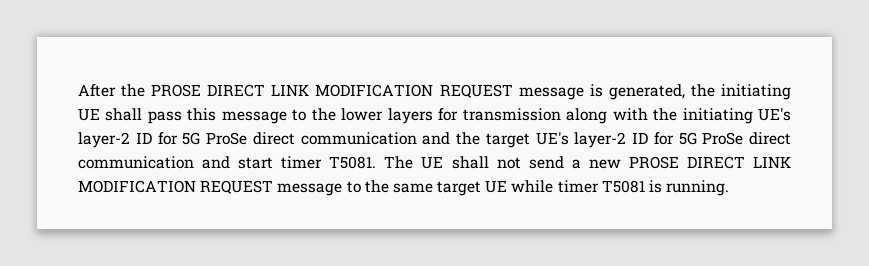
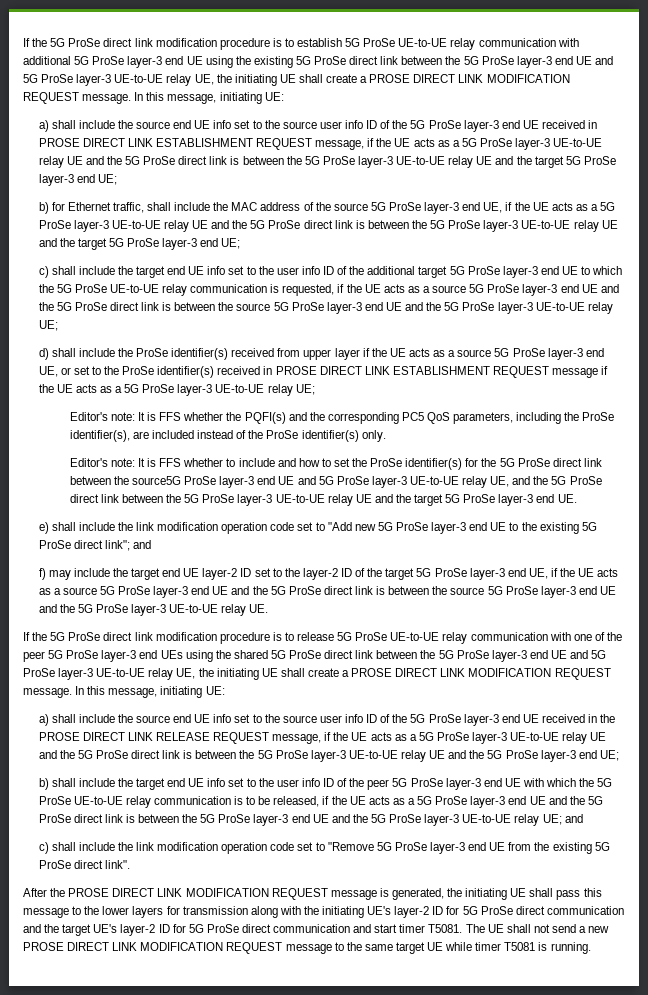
(78, 90) none -> [23,38,579,50] [23,56,614,68] [23,74,570,86] [23,92,284,104] [38,120,598,132] [38,138,603,150] [38,156,616,168] [38,174,117,186] [38,202,616,214] [38,220,618,232] [38,238,241,250] [38,266,623,278] [38,284,619,296] [38,302,613,314] [38,320,58,331] [38,348,604,360] [38,366,609,378] [38,384,315,396] [69,412,615,424] [69,430,386,442] [69,458,602,470] [69,476,602,488] [69,494,577,506] [38,522,597,534] [38,540,151,551] [38,568,619,580] [38,586,616,598] [38,604,269,616] [23,632,622,644] [23,650,607,662] [23,668,611,680] [23,686,225,698] [38,714,616,726] [38,732,607,744] [38,750,619,762] [38,778,613,790] [38,796,603,808] [38,814,583,826] [38,842,610,854] [38,860,130,869] If the 5G ProSe direct link modification procedure is to establish 5G ProSe UE-to-UE relay communication with additional 5G ProSe layer-3 end UE using the existing 5G ProSe direct link between the 5G ProSe layer-3 end UE and 5G ProSe layer-3 UE-to-UE relay UE, the initiating UE shall create a PROSE DIRECT LINK MODIFICATION REQUEST message. In this message, initiating UE: // a) shall include the source end UE info set to the source user info ID of the 5G ProSe layer-3 end UE received in PROSE DIRECT LINK ESTABLISHMENT REQUEST message, if the UE acts as a 5G ProSe layer-3 UE-to-UE relay UE and the 5G ProSe direct link is between the 5G ProSe layer-3 UE-to-UE relay UE and the target 5G ProSe layer-3 end UE; // b) for Ethernet traffic, shall include the MAC address of the source 5G ProSe layer-3 end UE, if the UE acts as a 5G ProSe layer-3 UE-to-UE relay UE and the 5G ProSe direct link is between the 5G ProSe layer-3 UE-to-UE relay UE and the target 5G ProSe layer-3 end UE; // c) shall include the target end UE info set to the user info ID of the additional target 5G ProSe layer-3 end UE to which the 5G ProSe UE-to-UE relay communication is requested, if the UE acts as a source 5G ProSe layer-3 end UE and the 5G ProSe direct link is between the source 5G ProSe layer-3 end UE and the 5G ProSe layer-3 UE-to-UE relay UE; // d) shall include the ProSe identifier(s) received from upper layer if the UE acts as a source 5G ProSe layer-3 end UE, or set to the ProSe identifier(s) received in PROSE DIRECT LINK ESTABLISHMENT REQUEST message if the UE acts as a 5G ProSe layer-3 UE-to-UE relay UE; // Editor's note: It is FFS whether the PQFI(s) and the corresponding PC5 QoS parameters, including the ProSe identifier(s), are included instead of the ProSe identifier(s) only. // Editor's note: It is FFS whether to include and how to set the ProSe identifier(s) for the 5G ProSe direct link between the source5G ProSe layer-3 end UE and 5G ProSe layer-3 UE-to-UE relay UE, and the 5G ProSe direct link between the 5G ProSe layer-3 UE-to-UE relay UE and the target 5G ProSe layer-3 end UE. // e) shall include the link modification operation code set to "Add new 5G ProSe layer-3 end UE to the existing 5G ProSe direct link"; and // f) may include the target end UE layer-2 ID set to the layer-2 ID of the target 5G ProSe layer-3 end UE, if the UE acts as a source 5G ProSe layer-3 end UE and the 5G ProSe direct link is between the source 5G ProSe layer-3 end UE and the 5G ProSe layer-3 UE-to-UE relay UE. // If the 5G ProSe direct link modification procedure is to release 5G ProSe UE-to-UE relay communication with one of the peer 5G ProSe layer-3 end UEs using the shared 5G ProSe direct link between the 5G ProSe layer-3 end UE and 5G ProSe layer-3 UE-to-UE relay UE, the initiating UE shall create a PROSE DIRECT LINK MODIFICATION REQUEST message. In this message, initiating UE: // a) shall include the source end UE info set to the source user info ID of the 5G ProSe layer-3 end UE received in the PROSE DIRECT LINK RELEASE REQUEST message, if the UE acts as a 5G ProSe layer-3 UE-to-UE relay UE and the 5G ProSe direct link is between the 5G ProSe layer-3 UE-to-UE relay UE and the 5G ProSe layer-3 end UE; // b) shall include the target end UE info set to the user info ID of the peer 5G ProSe layer-3 end UE with which the 5G ProSe UE-to-UE relay communication is to be released, if the UE acts as a 5G ProSe layer-3 end UE and the 5G ProSe direct link is between the 5G ProSe layer-3 end UE and the 5G ProSe layer-3 UE-to-UE relay UE; and // c) shall include the link modification operation code set to "Remove 5G ProSe layer-3 end UE from the existing 5G ProSe direct link". //

